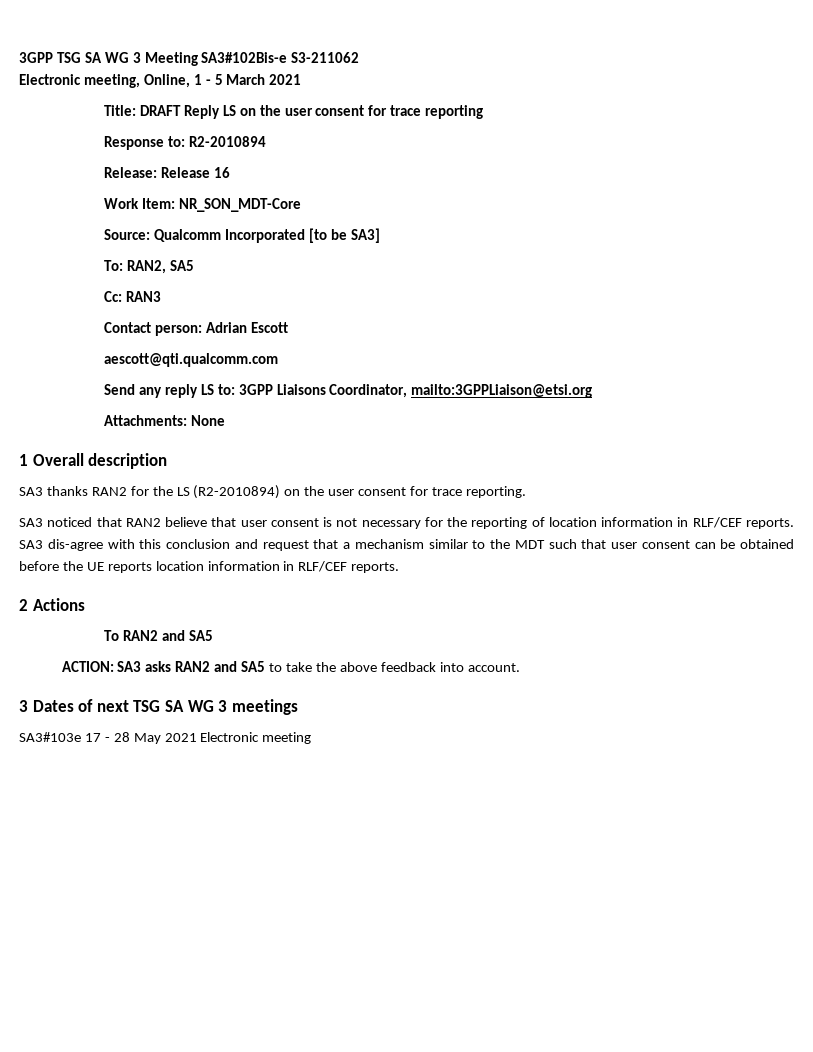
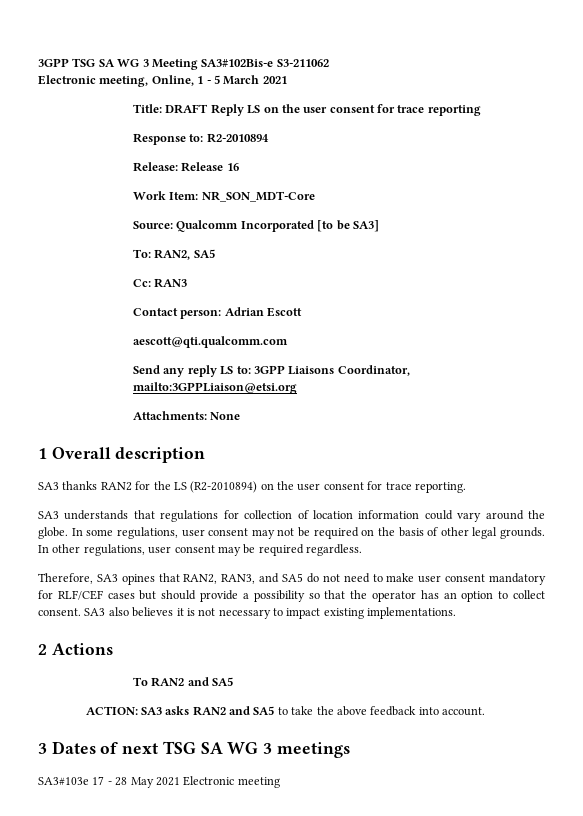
[47,517,795,529] [19,539,794,551] [19,561,400,573] noticed that RAN2 believe that user consent is not necessary for the reporting of location information in RLF/CEF reports. SA3 dis-agree with this conclusion and request that a mechanism similar to the MDT such that user consent can be obtained before the UE reports location information in RLF/CEF reports. -> [64,510,546,522] [38,527,545,539] [38,544,362,556] [38,573,547,585] [38,590,545,602] [38,607,457,619] understands that regulations for collection of location information could vary around the globe. In some regulations, user consent may not be required on the basis of other legal grounds. In other regulations, user consent may be required regardless. // Therefore, SA3 opines that RAN2, RAN3, and SA5 do not need to make user consent mandatory for RLF/CEF cases but should provide a possibility so that the operator has an option to collect consent. SA3 also believes it is not necessary to impact existing implementations.

